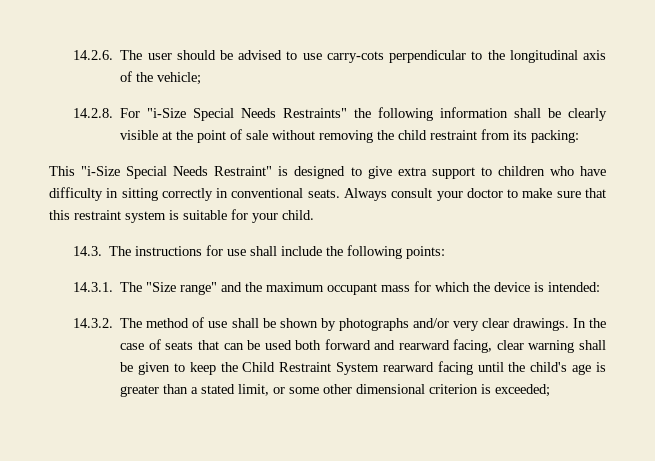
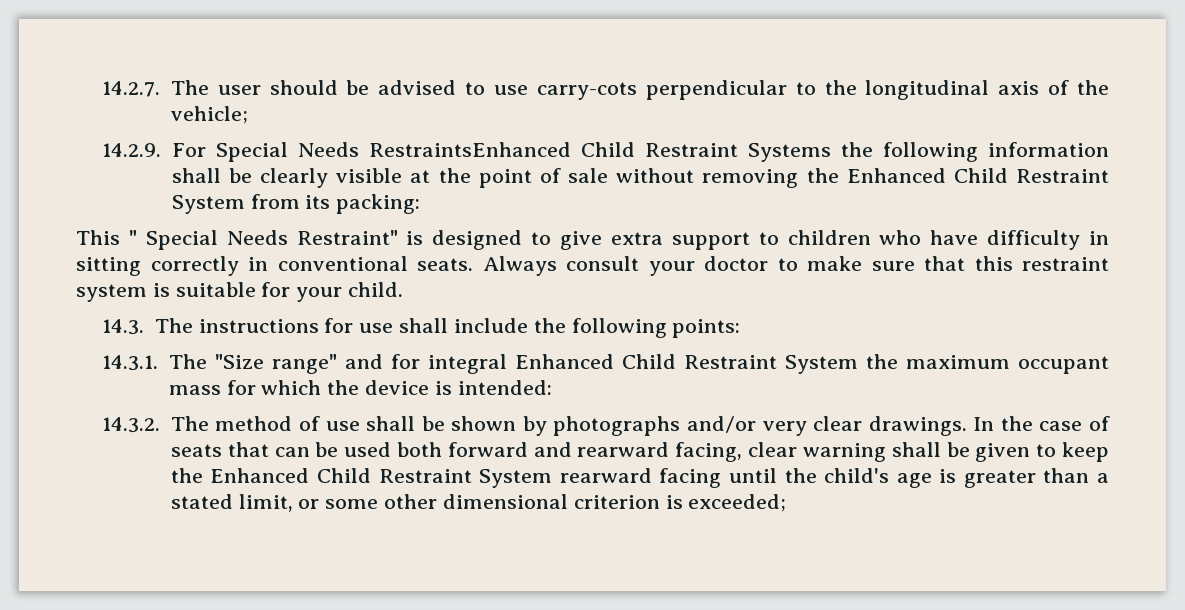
[73,50,114,60] 14.2.6. -> [102,81,161,97] 14.2.7.
[73,108,348,121] 14.2.8. For "i-Size Special Needs Restraints" -> [102,142,831,162] 14.2.9. For Special Needs RestraintsEnhanced Child Restraint Systems
[398,130,478,140] child restraint -> [846,168,1109,183] [171,195,245,214] Enhanced Child Restraint System
[81,166,121,176] "i-Size -> [128,230,137,245] "
(243, 287) none -> [390,354,858,374] for integral Enhanced Child Restraint System
(238, 367) none -> [210,468,310,483] Enhanced

